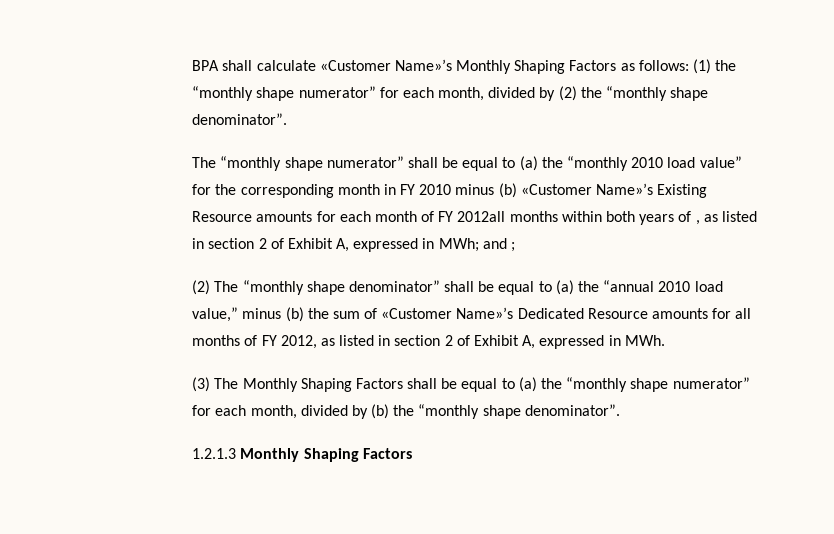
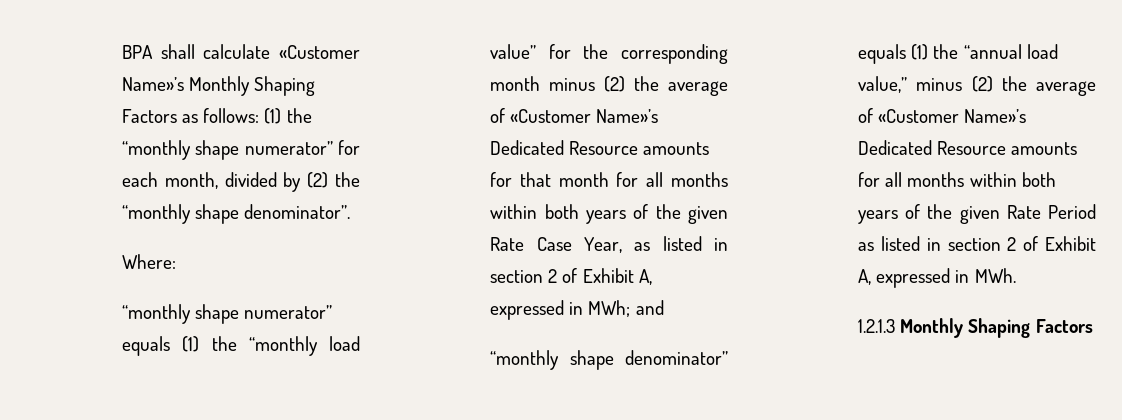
[192,156,664,171] The “monthly shape numerator” shall be equal to (a) the “monthly 2010 -> [122,254,177,269] [122,304,333,324] [122,336,318,356] Where: // “monthly shape numerator” equals (1) the “monthly
[383,183,708,198] [192,211,700,225] in FY 2010 minus (b) «Customer Name»’s Existing Resource amounts for each month of FY 2012all months within both years of , -> [549,76,728,96] [490,108,659,123] [490,140,710,155] [490,172,728,187] [490,204,728,224] [490,237,622,253] minus (2) the average of «Customer Name»’s Dedicated Resource amounts for that month for all months within both years of the given Rate Case Year,
[510,242,515,252] [192,280,574,295] ; // (2) The “monthly shape denominator” shall be equal to (a) -> [490,350,728,370] [858,44,929,64] // “monthly shape denominator” equals (1)
[658,281,691,292] 2010 -> (1022, 51) none
[285,307,360,322] (b) the sum -> [971,76,1096,96] (2) the average
[244,335,317,349] of FY 2012, -> [969,172,1056,187] [858,204,1096,224] within both years of the given Rate Period
[192,377,750,392] [192,404,620,419] // (3) The Monthly Shaping Factors shall be equal to (a) the “monthly shape numerator” for each month, divided by (b) the “monthly shape denominator”. -> (1016, 275) none

